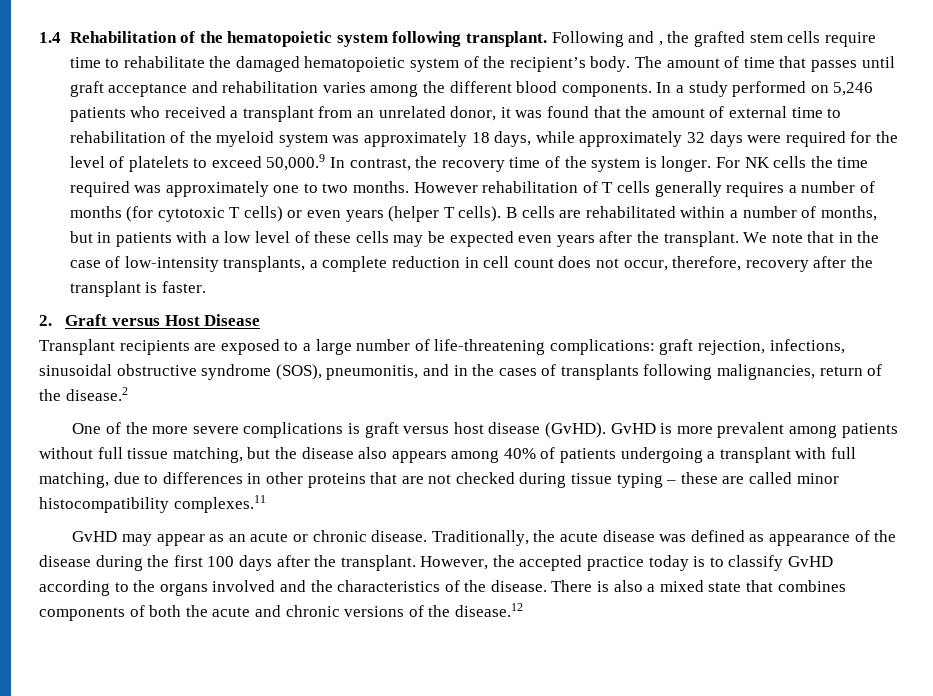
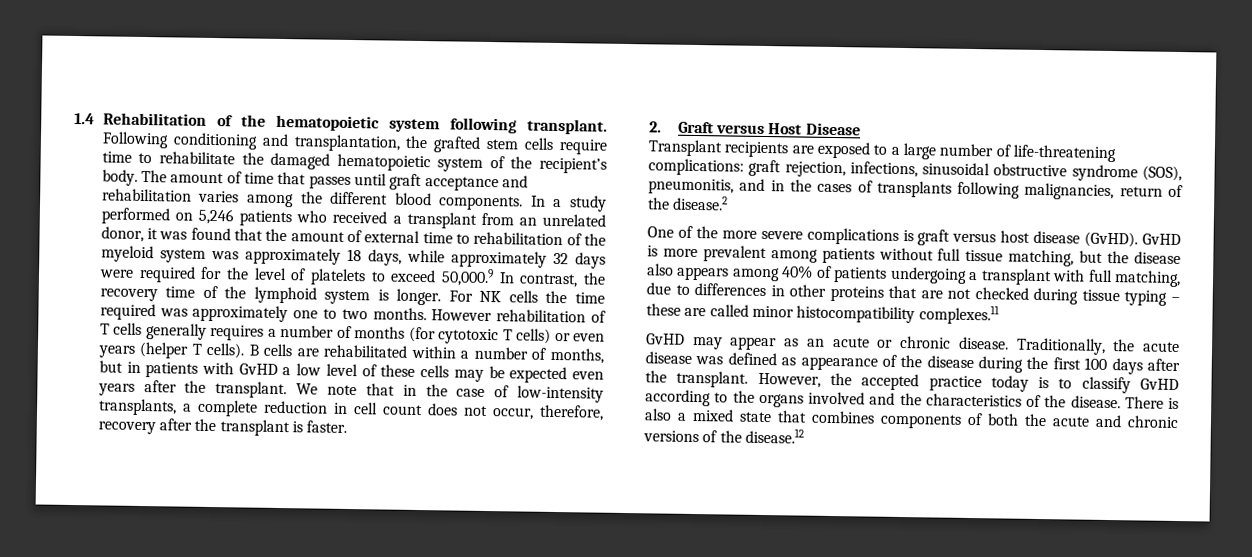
[628,31,663,46] and , -> [172,132,401,152] conditioning and transplantation,
(587, 162) none -> [253,286,317,304] lymphoid
(208, 237) none -> [238,363,278,375] GvHD

